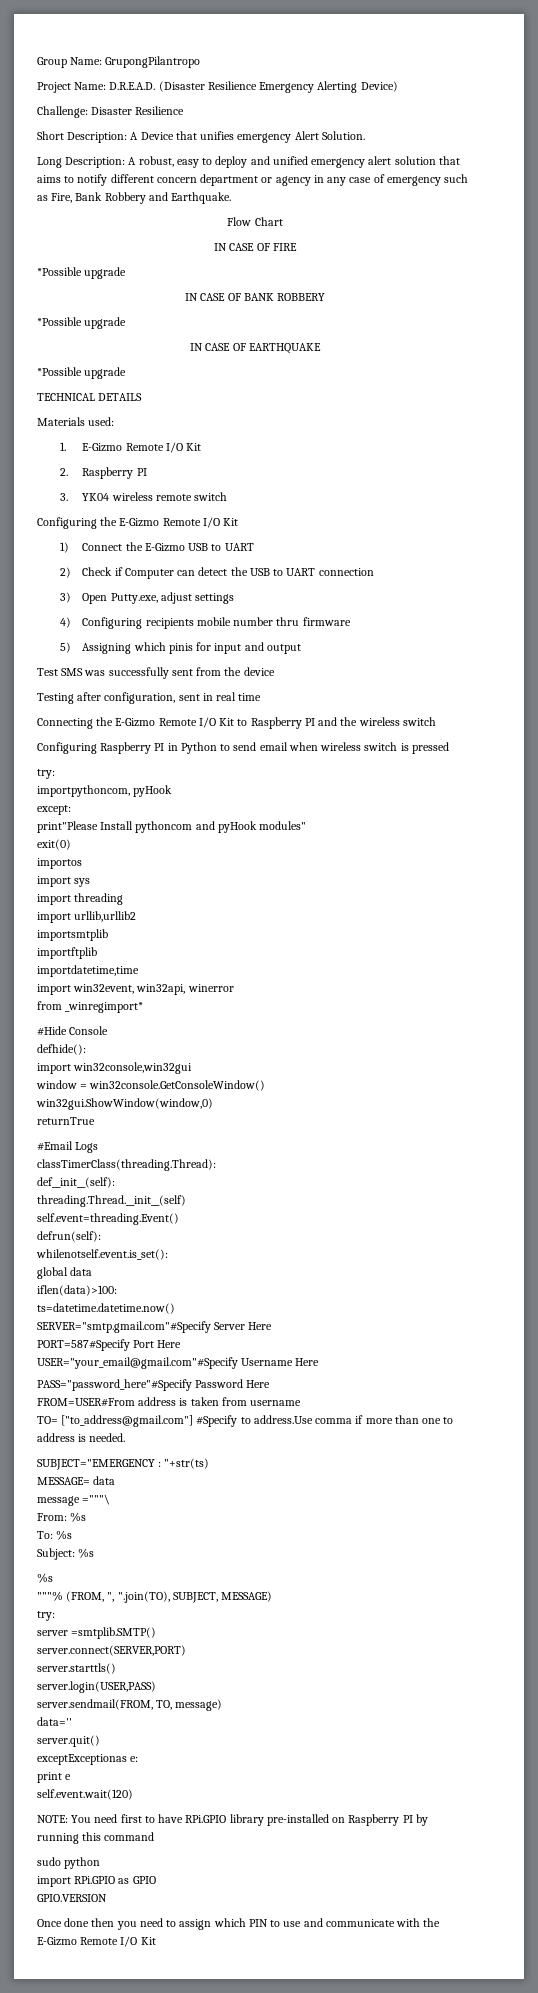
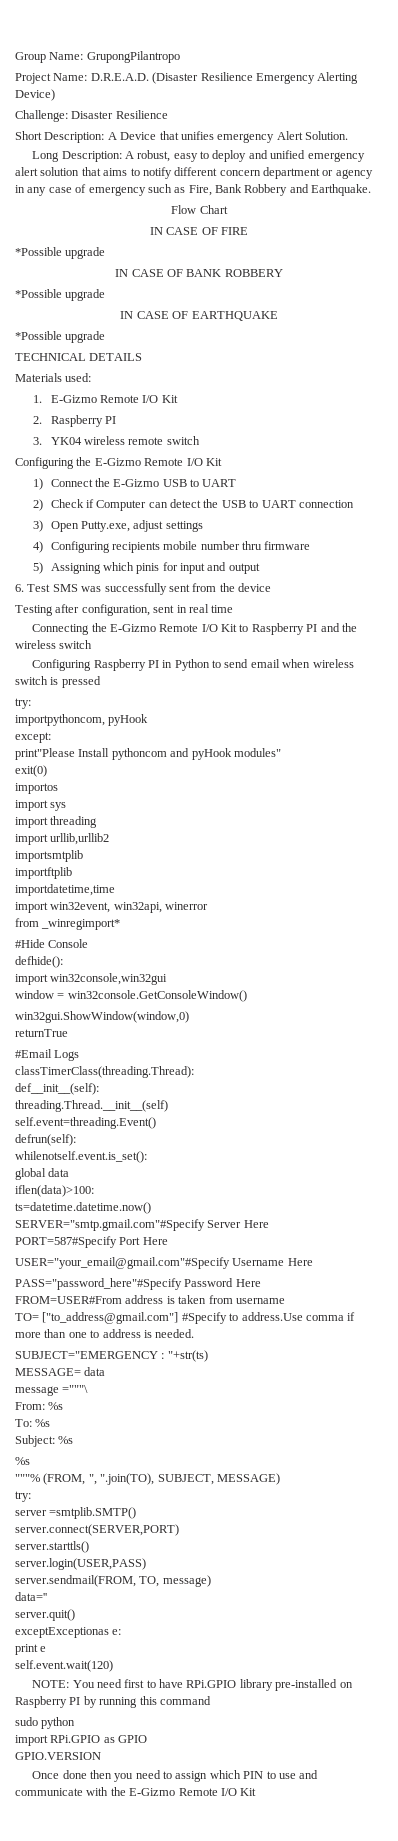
(301, 649) none -> [15,584,24,592] 6.

